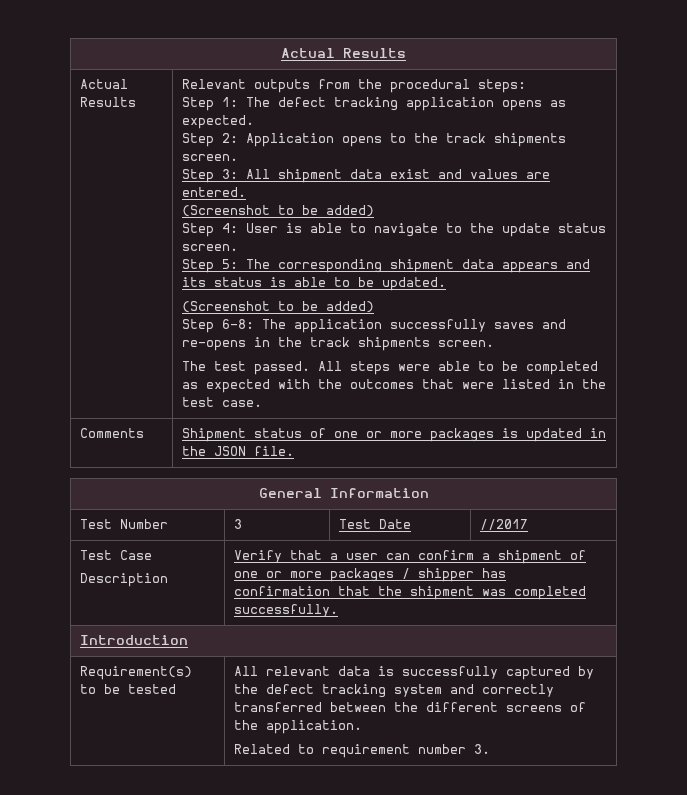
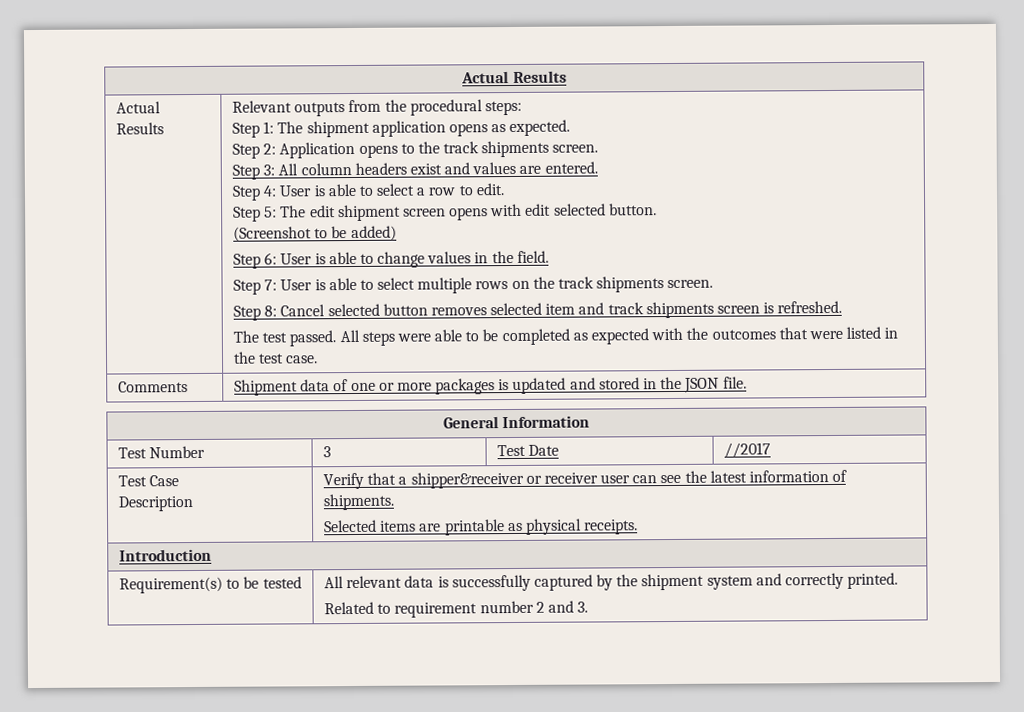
[277,97,398,111] defect tracking -> [306,120,370,138] shipment
[277,169,382,183] shipment data -> [300,162,407,176] column headers
[181,205,374,217] [181,223,606,237] [181,244,238,251] [181,259,590,273] [181,277,446,291] [181,301,374,313] [181,319,566,333] [181,337,494,351] // (Screenshot to be added) // Step 4: User is able to navigate to the update status screen. // Step 5: The corresponding shipment data appears and its status is able to be updated. // (Screenshot to be added) // Step 6-8: The application successfully saves and re-opens in the track shipments screen. -> [231,183,504,201] [232,203,657,222] [232,225,397,242] [232,250,549,269] [232,276,714,295] [232,300,843,321] // Step 4: User is able to select a row to edit. // Step 5: The edit shipment screen opens with edit selected button. // (Screenshot to be added) // Step 6: User is able to change values in the field. // Step 7: User is able to select multiple rows on the track shipments screen. // Step 8: Cancel selected button removes selected item and track shipments screen is refreshed.
[253,428,302,438] status -> [300,379,331,392] data
(582, 435) none -> [569,377,640,390] and stored
[345,550,586,564] [233,568,506,582] [233,586,586,600] [233,604,338,617] user can confirm a shipment of one or more packages / shipper has confirmation that the shipment was completed successfully. -> [410,469,848,489] [322,493,394,511] [323,518,639,536] shipper&receiver or receiver user can see the latest information of shipments. // Selected items are printable as physical receipts.
[265,684,386,698] defect tracking -> [641,573,705,591] shipment
[233,702,586,712] [233,720,362,734] transferred between the different screens of the application. -> [847,572,899,589] printed.
(466, 749) none -> [535,600,574,613] 2 and

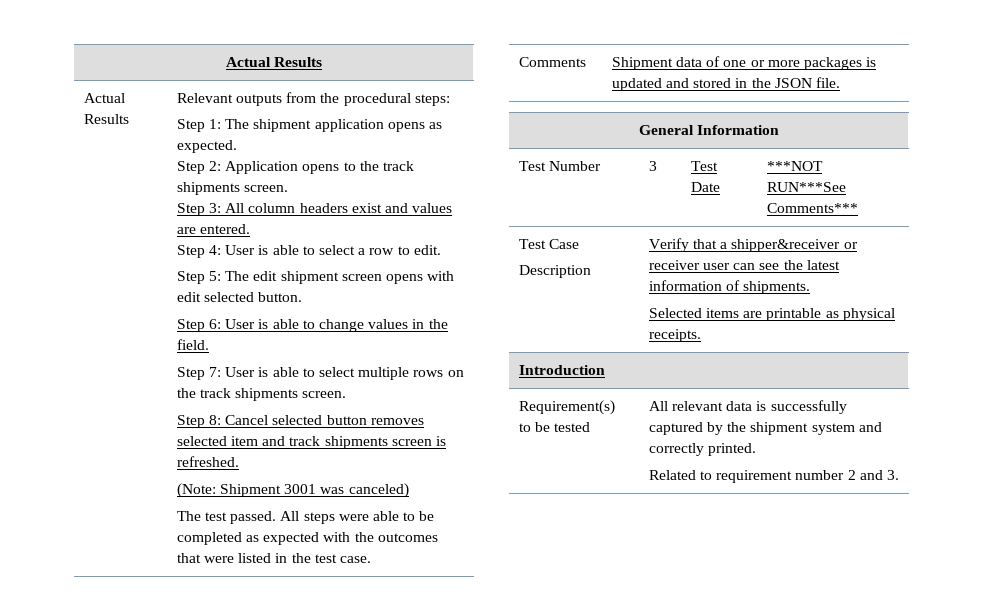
[232,225,397,242] // (Screenshot to be added) -> (303, 297) none
(843, 307) none -> [176,483,409,498] // (Note: Shipment 3001 was canceled)
[723,442,771,458] //2017 -> [766,161,823,171] [766,182,846,192] [766,203,858,213] ***NOT RUN***See Comments***

